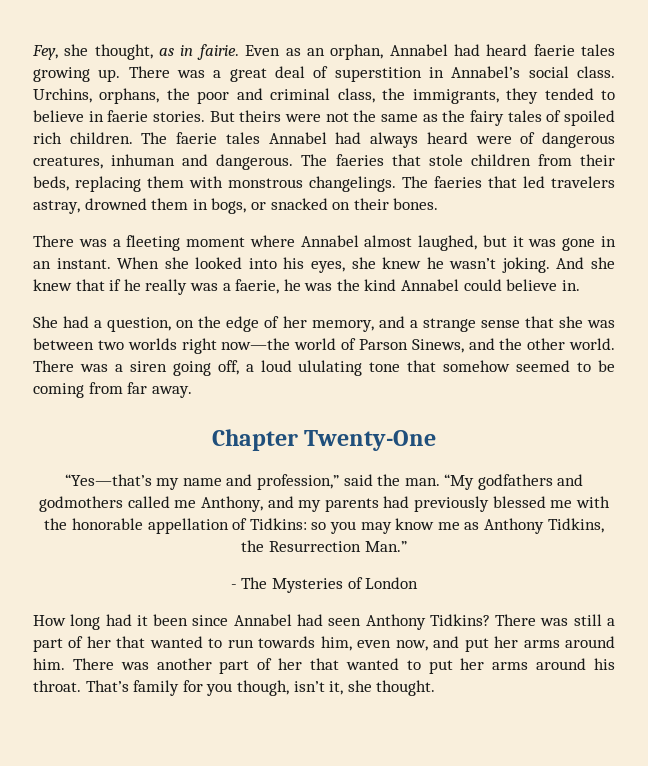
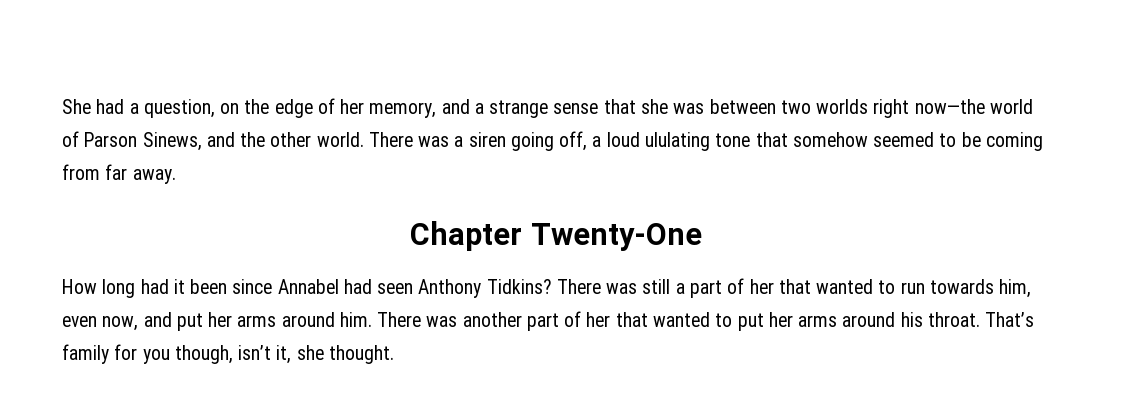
[32,44,615,60] [33,66,615,82] [33,88,615,104] [33,110,616,126] [33,132,616,148] [33,154,616,170] [33,176,615,192] [33,198,439,214] [33,235,616,251] [33,257,615,273] [33,279,580,295] Fey, she thought, as in fairie. Even as an orphan, Annabel had heard faerie tales growing up. There was a great deal of superstition in Annabel’s social class. Urchins, orphans, the poor and criminal class, the immigrants, they tended to believe in faerie stories. But theirs were not the same as the fairy tales of spoiled rich children. The faerie tales Annabel had always heard were of dangerous creatures, inhuman and dangerous. The faeries that stole children from their beds, replacing them with monstrous changelings. The faeries that led travelers astray, drowned them in bogs, or snacked on their bones. // There was a fleeting moment where Annabel almost laughed, but it was gone in an instant. When she looked into his eyes, she knew he wasn’t joking. And she knew that if he really was a faerie, he was the kind Annabel could believe in. // -> (62, 106) none
[64,474,584,490] [39,496,610,512] [44,518,604,534] [241,540,407,552] [230,577,419,593] // “Yes—that’s my name and profession,” said the man. “My godfathers and godmothers called me Anthony, and my parents had previously blessed me with the honorable appellation of Tidkins: so you may know me as Anthony Tidkins, the Resurrection Man.” // - The Mysteries of London -> (702, 237) none

